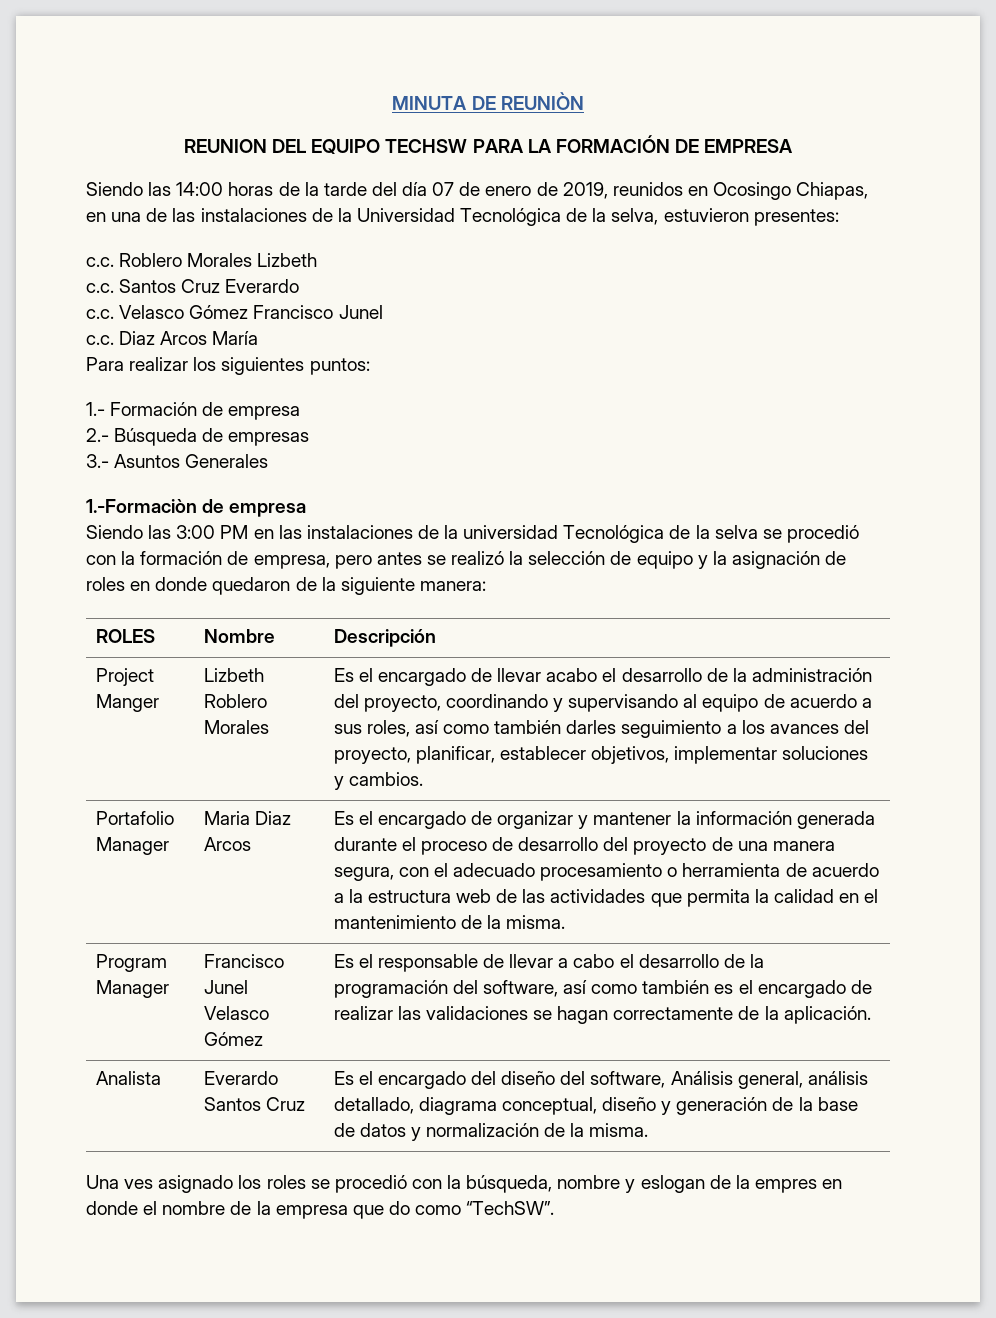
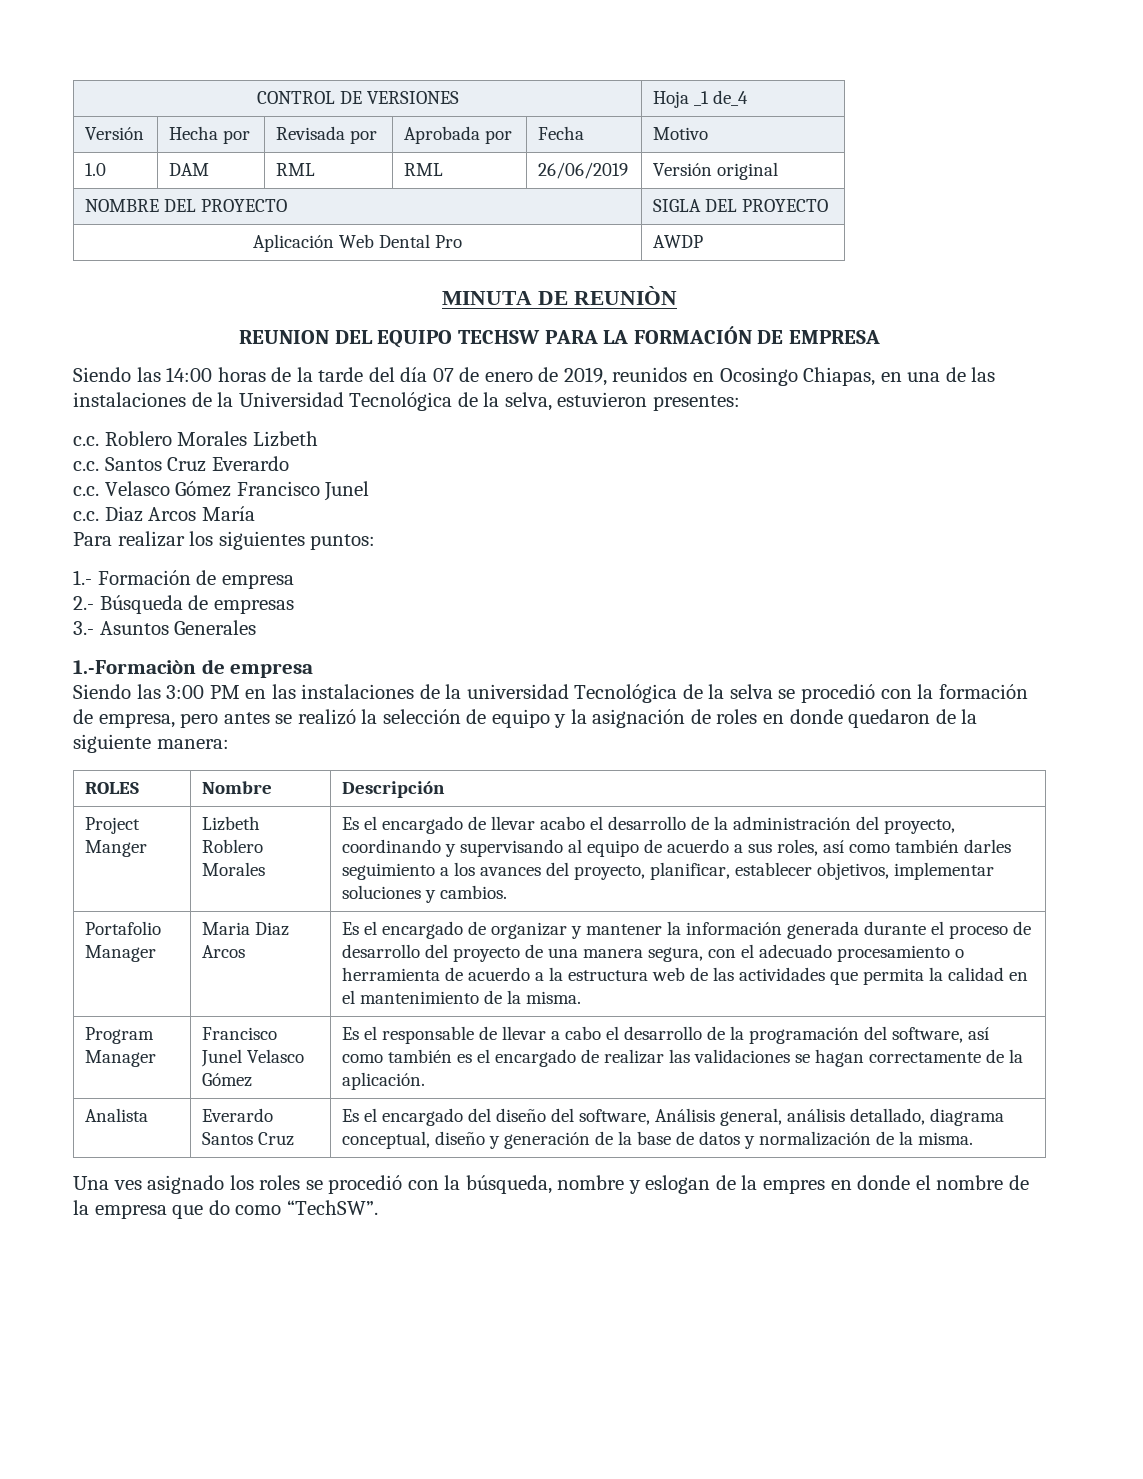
(392, 103) none -> [256,91,459,104] [653,90,748,108] [85,127,145,140] [169,126,251,144] [276,126,378,144] [404,126,513,144] [538,126,585,140] [653,127,709,140] [85,163,107,176] [169,163,210,176] [276,163,316,176] [404,163,444,176] [538,162,629,179] [653,162,779,180] [85,199,287,212] [653,199,828,212] [253,234,462,252] [653,235,704,248] CONTROL DE VERSIONES | Hoja _1 de_4 // Versión | Hecha por | Revisada por | Aprobada por | Fecha | Motivo // 1.0 | DAM | RML | RML | 26/06/2019 | Versión original // NOMBRE DEL PROYECTO | SIGLA DEL PROYECTO // Aplicación Web Dental Pro | AWDP //

